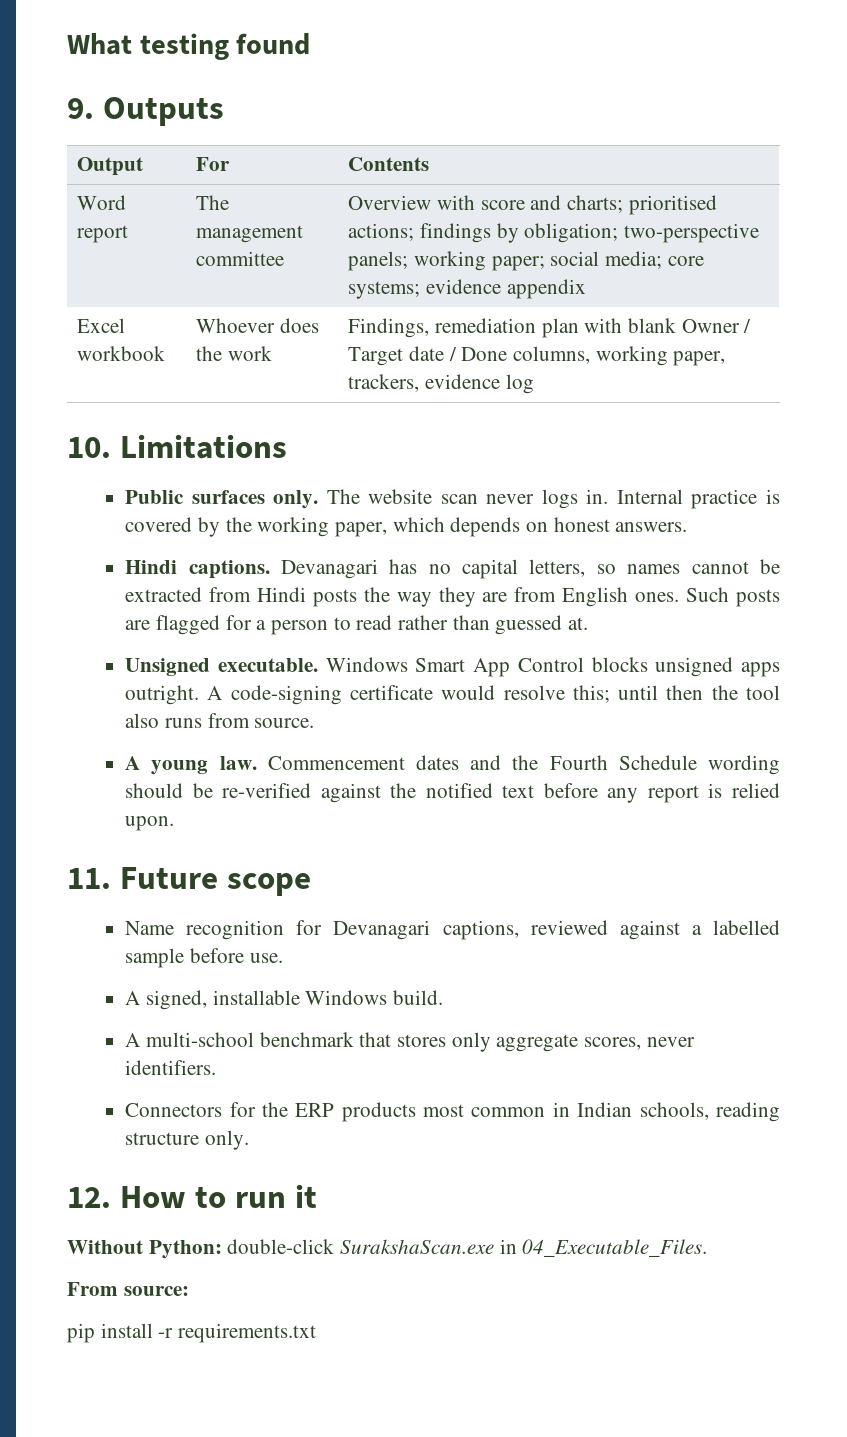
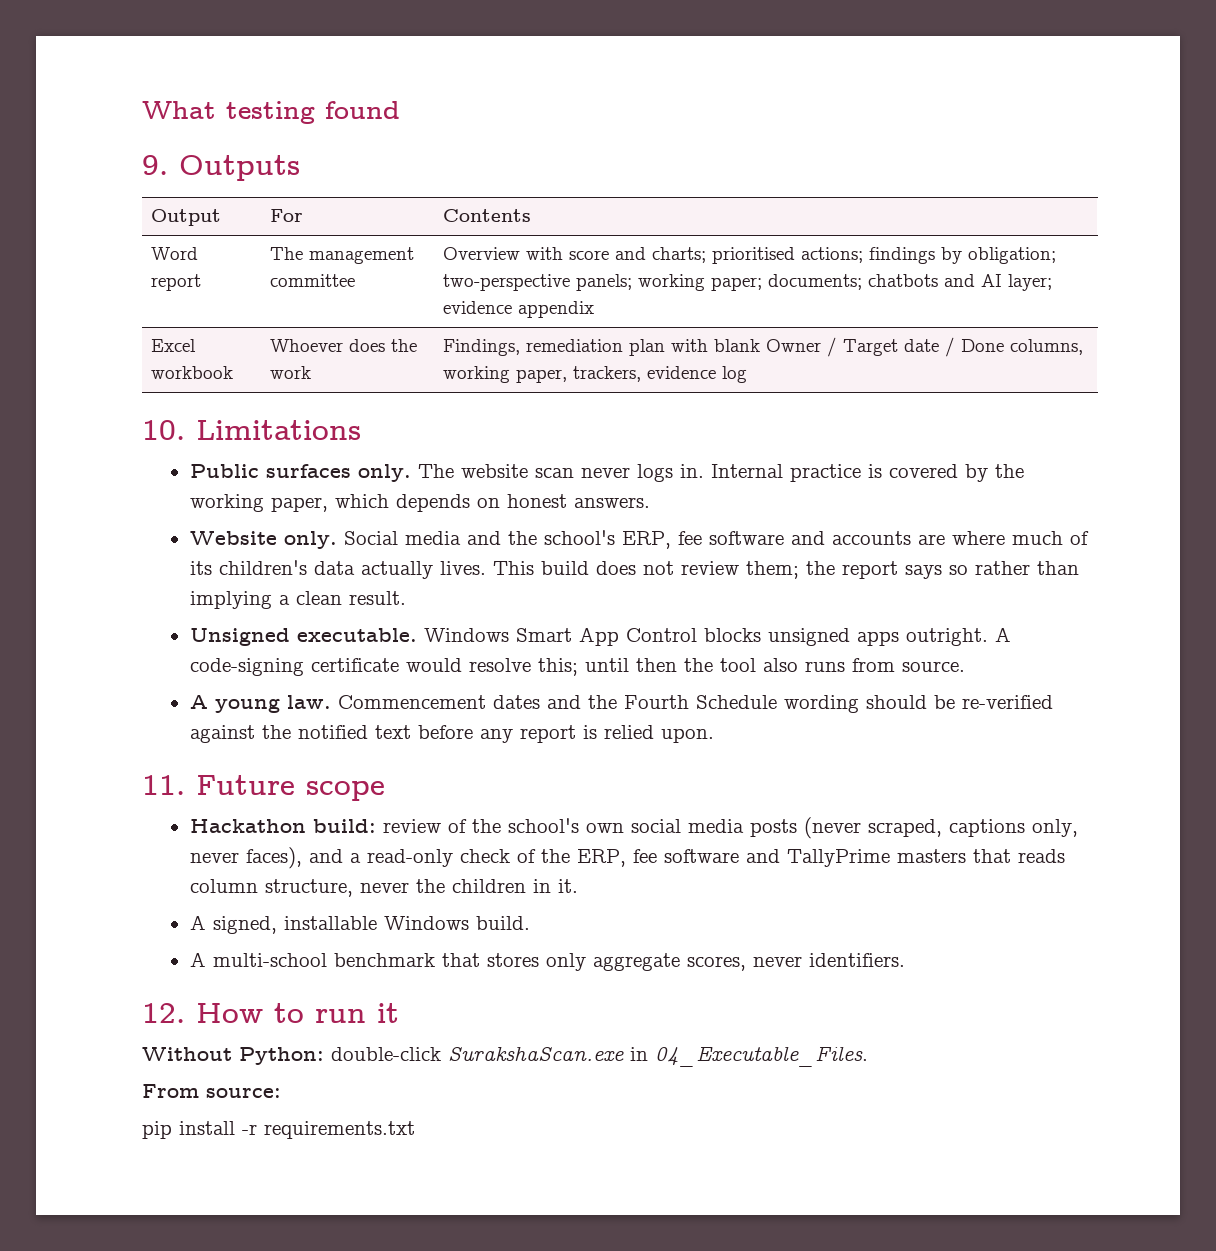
[550,251,704,269] [348,281,421,299] social media; core systems; -> [768,274,1053,291] documents; chatbots and AI layer;
[125,559,781,579] [125,587,780,607] [125,615,588,635] Hindi captions. Devanagari has no capital letters, so names cannot be extracted from Hindi posts the way they are from English ones. Such posts are flagged for a person to read rather than guessed at. -> [189,530,1089,549] [189,560,1079,579] [189,591,406,609] Website only. Social media and the school's ERP, fee software and accounts are where much of its children's data actually lives. This build does not review them; the report says so rather than implying a clean result.
[125,920,780,940] [125,948,283,968] Name recognition for Devanagari captions, reviewed against a labelled sample before use. -> [189,817,1078,839] [189,847,1065,869] [189,879,578,897] Hackathon build: review of the school's own social media posts (never scraped, captions only, never faces), and a read-only check of the ERP, fee software and TallyPrime masters that reads column structure, never the children in it.
[125,1102,781,1122] [125,1130,249,1150] // Connectors for the ERP products most common in Indian schools, reading structure only. -> (905, 960) none

